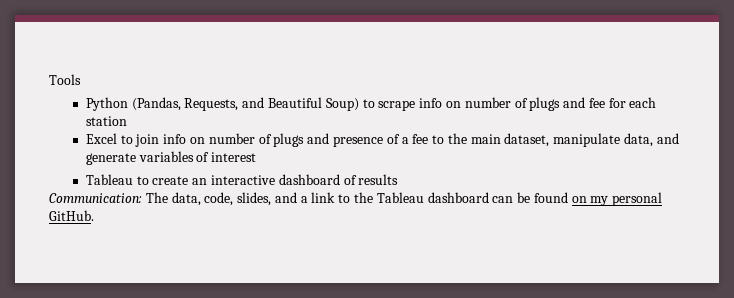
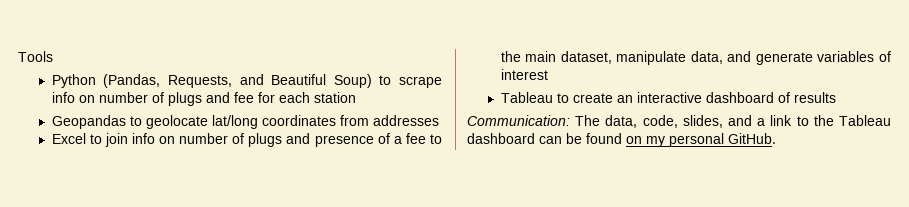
(127, 121) none -> [51,115,439,129] // Geopandas to geolocate lat/long coordinates from addresses

